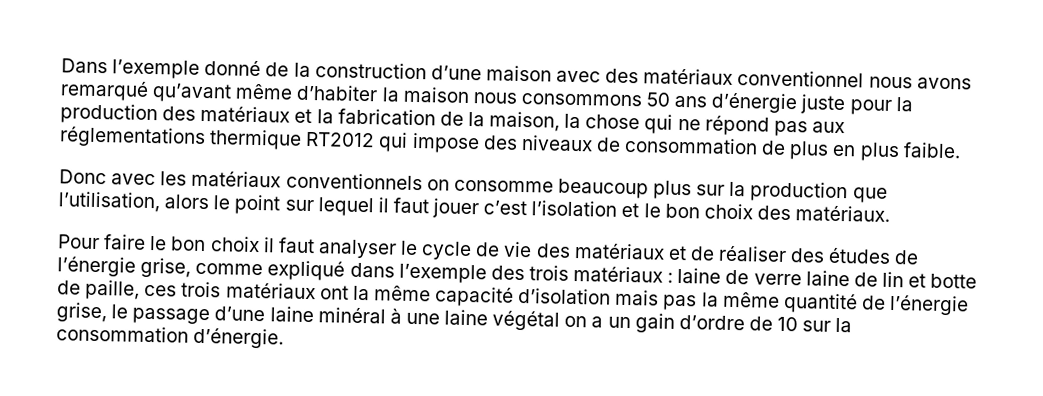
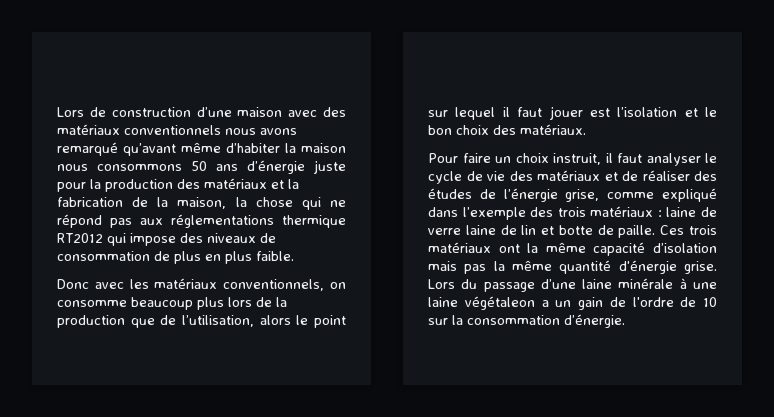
[61,58,311,79] Dans l’exemple donné de la -> [57,107,106,117] Lors de
[737,70,865,88] conventionnel -> [124,125,221,135] conventionnels
[285,172,423,191] conventionnels -> [223,279,325,291] conventionnels,
[696,184,726,196] sur -> [228,297,272,307] lors de
(888, 195) none -> [160,315,177,325] de
[483,200,528,216] c’est -> [589,108,610,117] est
[149,236,260,253] le bon choix -> [495,153,601,165] un choix instruit,
[85,279,178,300] paille, ces -> [618,225,685,238] paille. Ces
[860,294,970,316] [56,302,129,323] de l’énergie grise, le -> [618,260,717,274] [428,279,478,289] d'énergie grise. Lors du
[317,307,386,324] minéral -> [618,278,674,289] minérale
[492,310,588,331] végétal on -> [464,296,535,310] végétaleon
[678,314,745,331] d’ordre -> [609,297,674,307] de l'ordre

